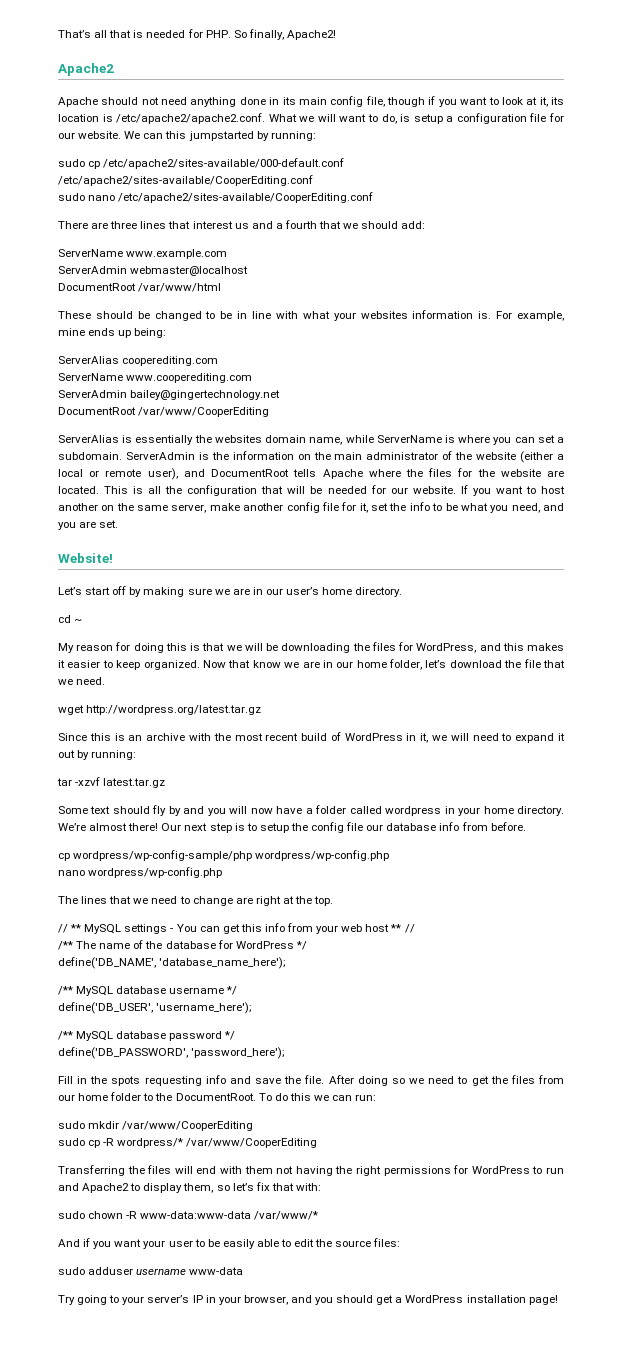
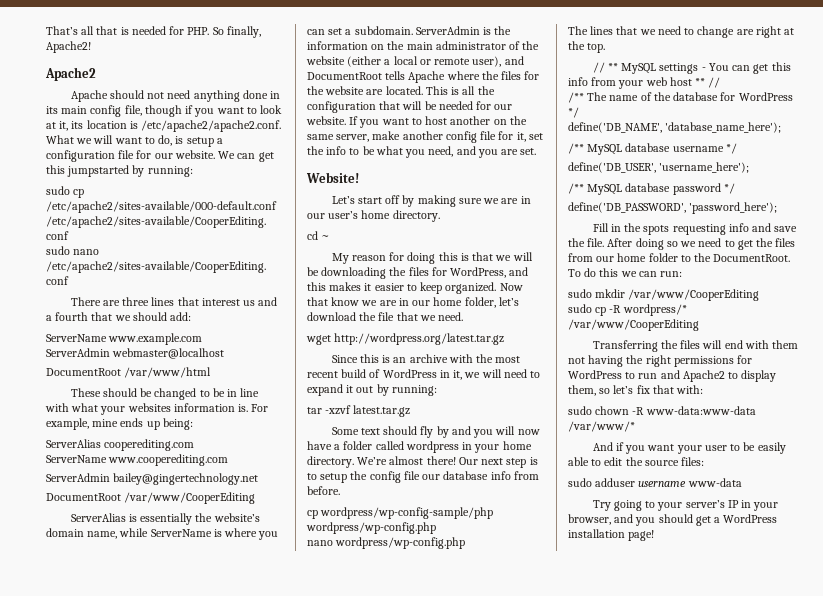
(164, 136) none -> [258,152,274,162] get
[214,435,262,443] websites -> [213,513,260,522] website’s

